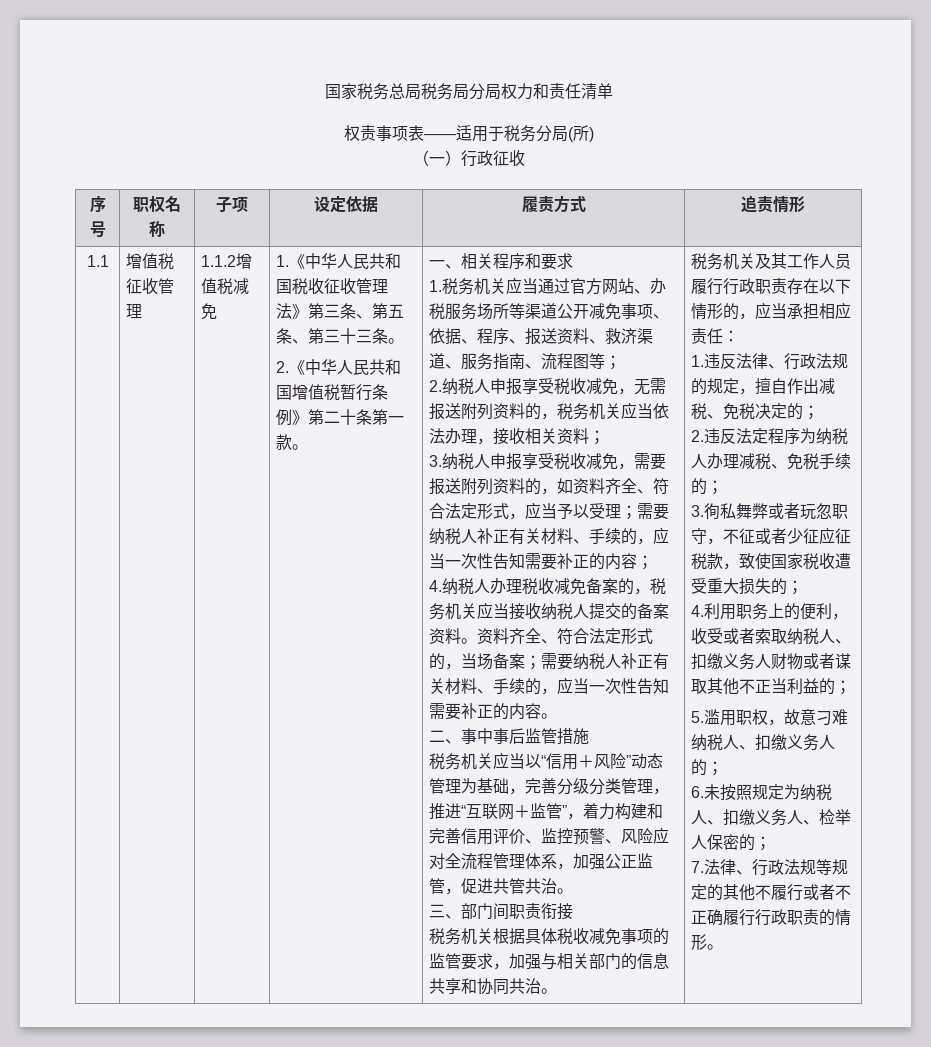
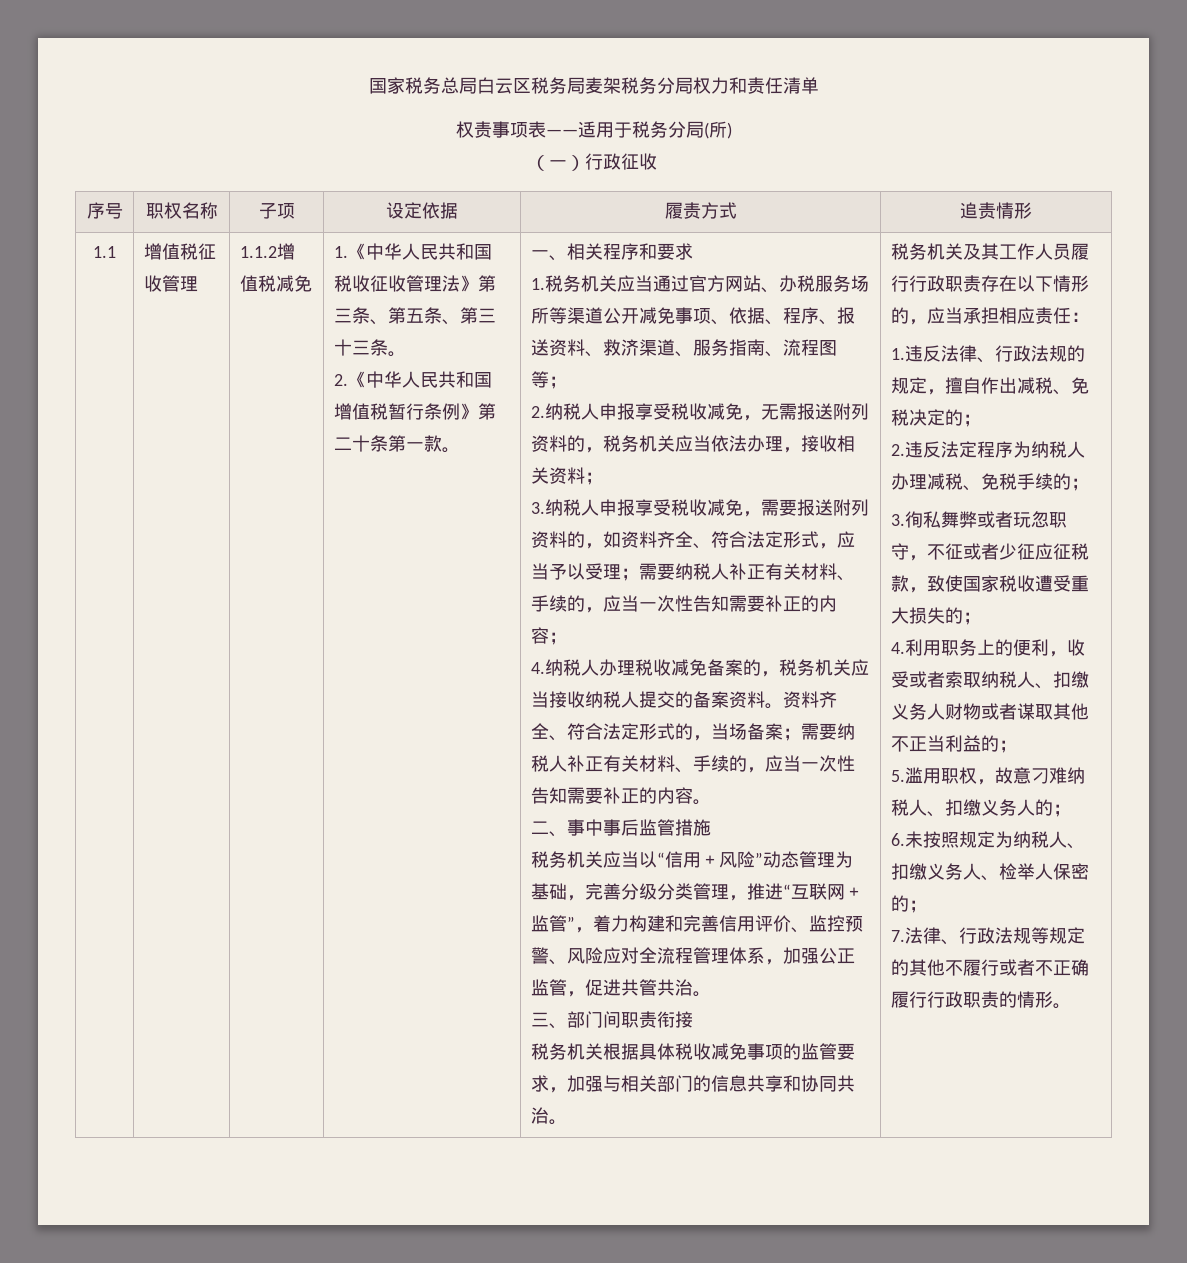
[420,83,469,100] 税务局 -> [476,77,657,94] 白云区税务局麦架税务

